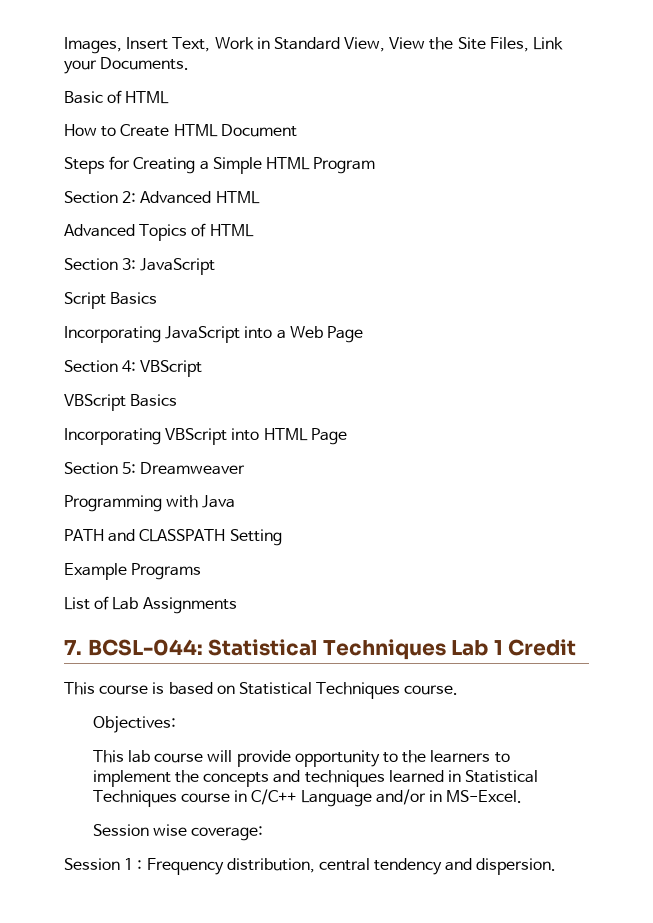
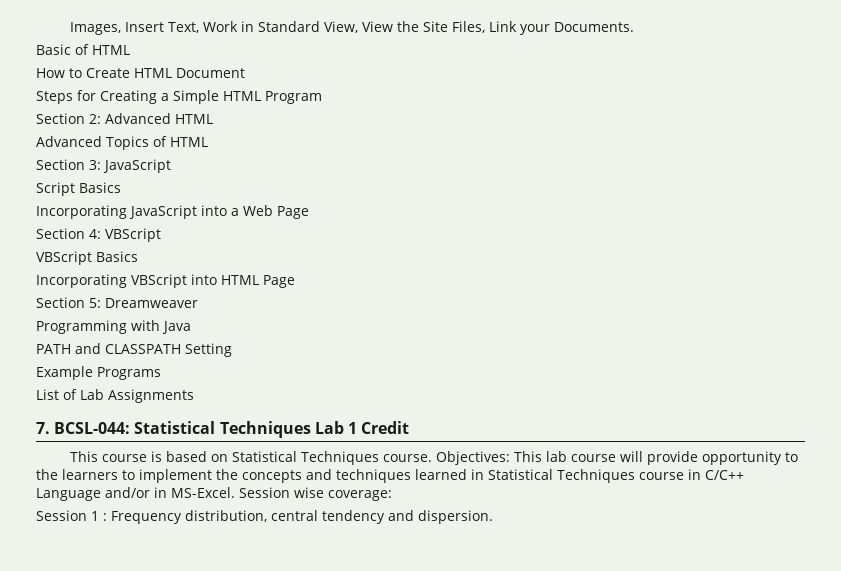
(459, 690) // -> (433, 458) none
(176, 724) // -> (511, 458) none
(523, 796) // -> (235, 492) none

